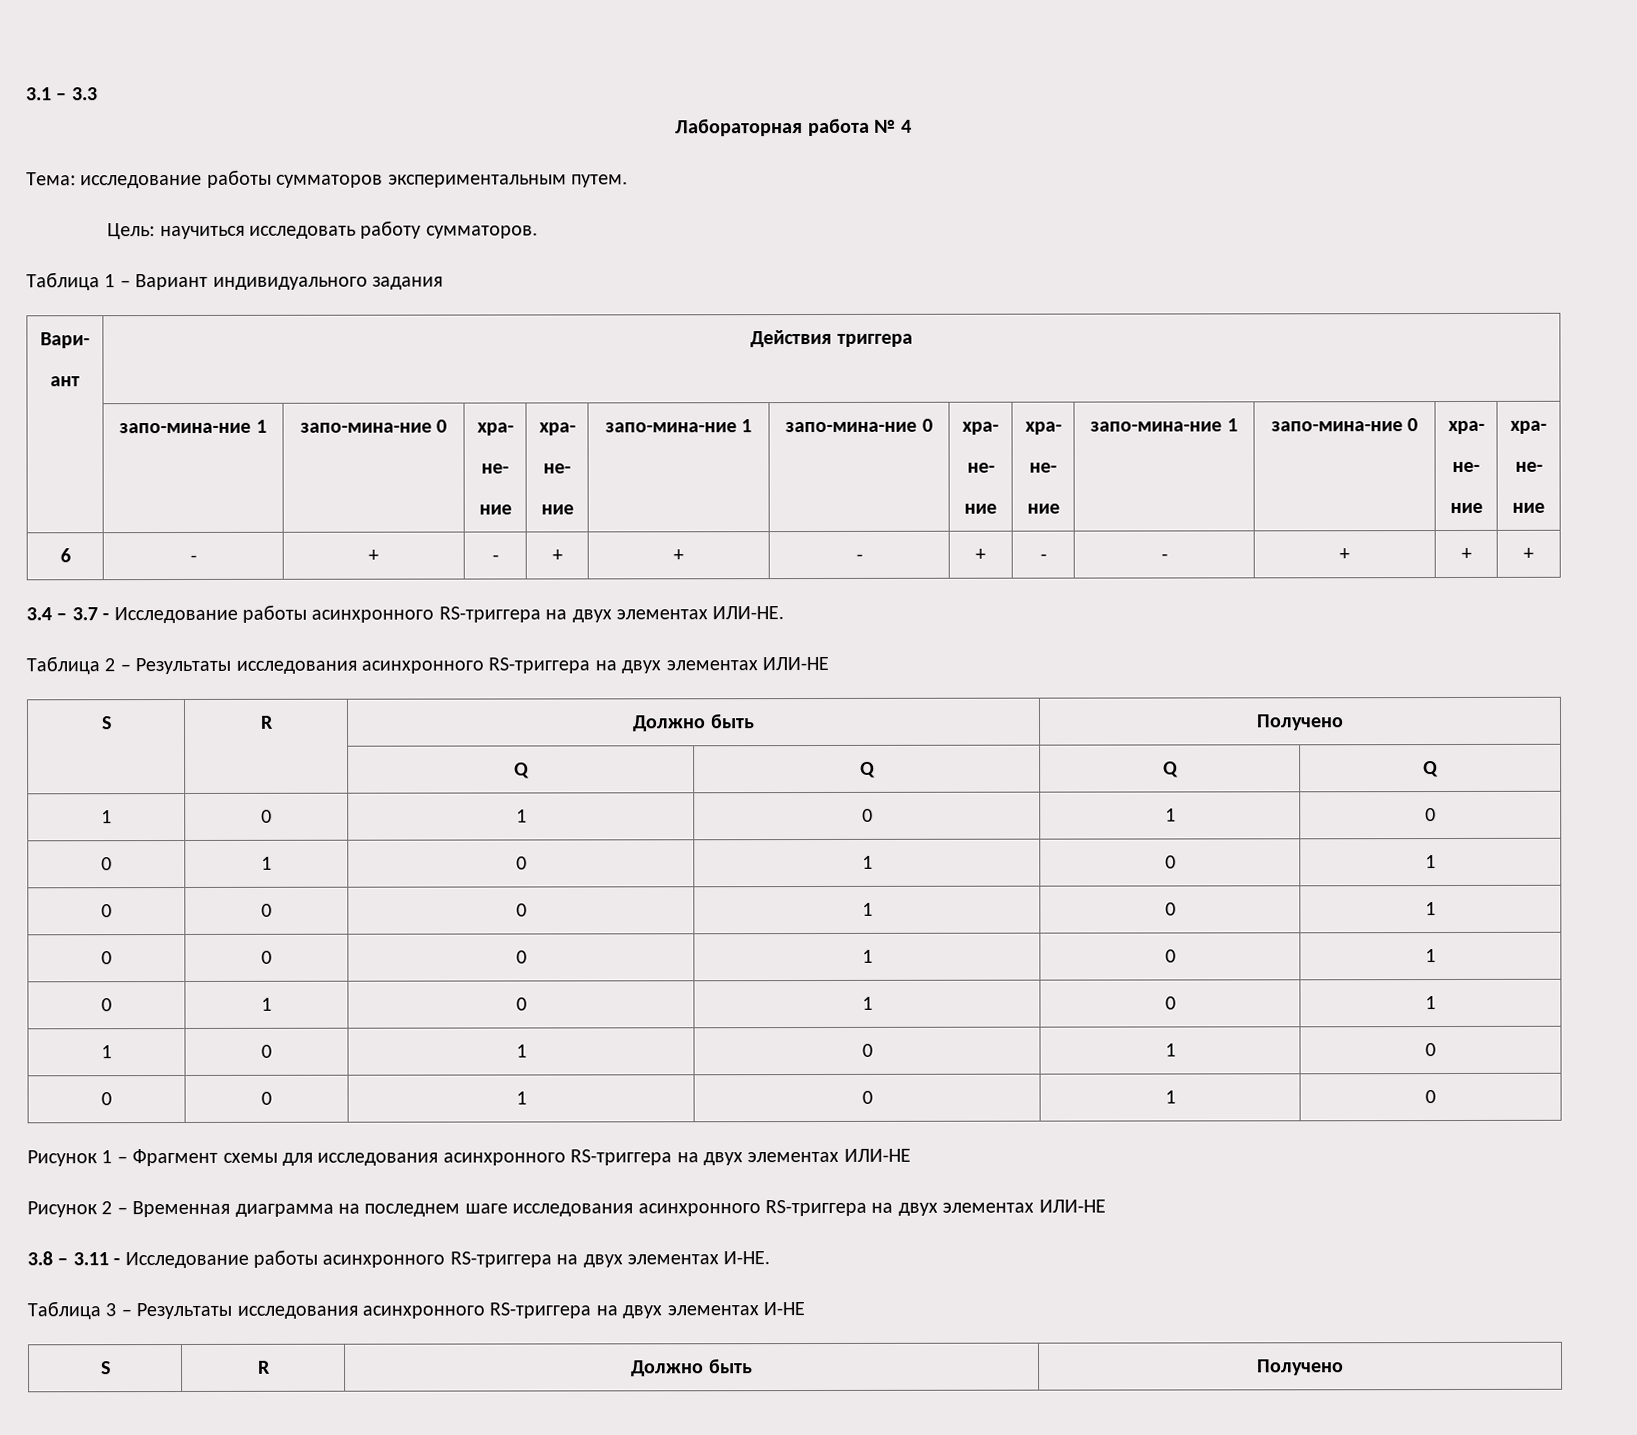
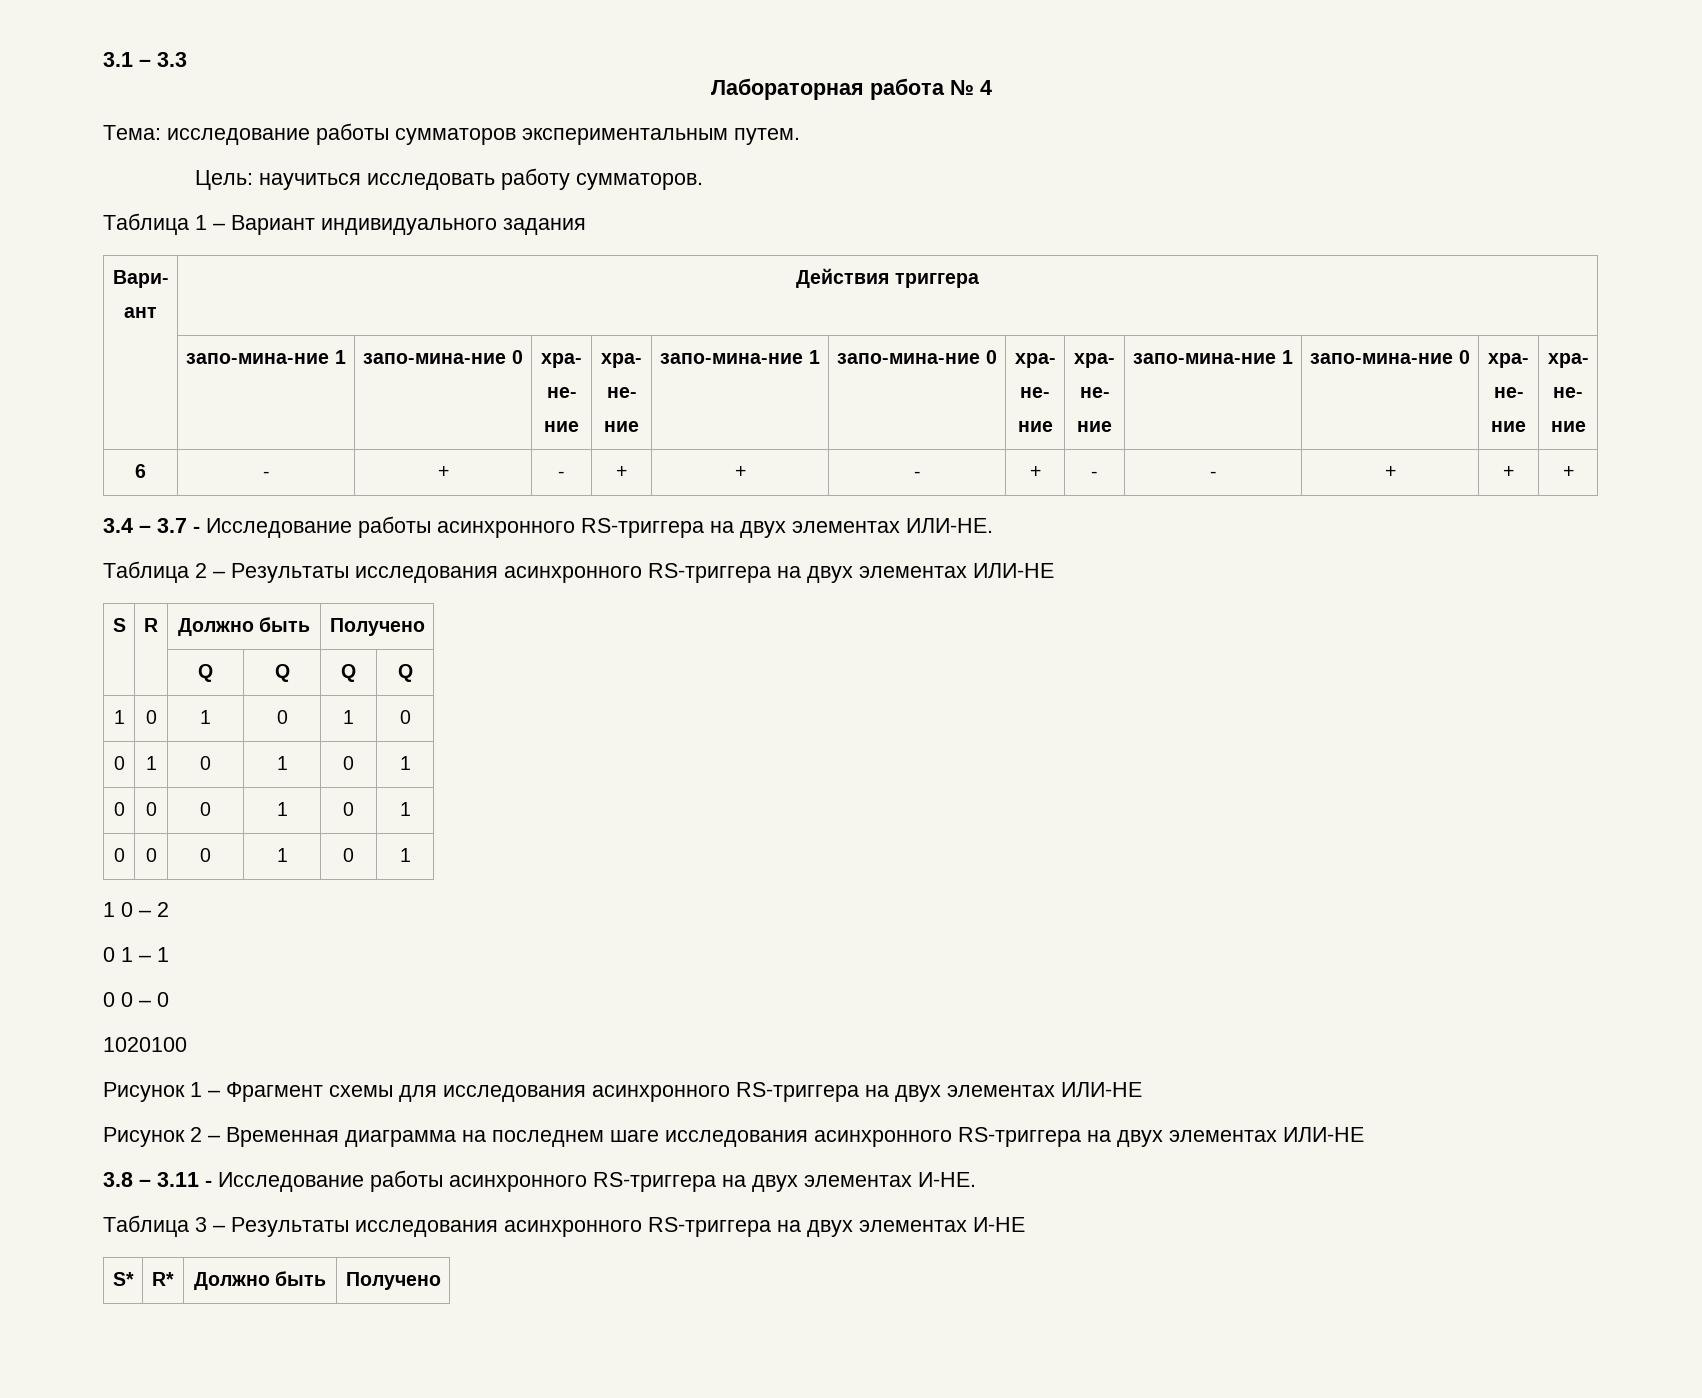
[101,998,112,1012] [261,997,272,1011] [515,997,527,1011] [861,996,873,1010] [1164,996,1176,1010] [1425,996,1436,1010] [101,1045,112,1059] [261,1044,272,1058] [515,1044,527,1058] [861,1043,873,1057] [1164,1043,1176,1057] [1425,1043,1436,1057] [101,1092,112,1106] [261,1091,272,1105] [515,1091,527,1105] [861,1090,873,1104] [1164,1090,1176,1104] [1425,1090,1436,1104] // 0 | 1 | 0 | 1 | 0 | 1 // 1 | 0 | 1 | 0 | 1 | 0 // 0 | 0 | 1 | 0 | 1 | 0 -> [103,902,169,917] [103,947,169,962] [103,992,169,1007] [103,1037,187,1052] // 1 0 – 2 // 0 1 – 1 // 0 0 – 0 // 1020100
[100,1361,111,1375] [257,1360,271,1374] S | R -> [112,1272,134,1286] [152,1272,174,1286] S* | R*

